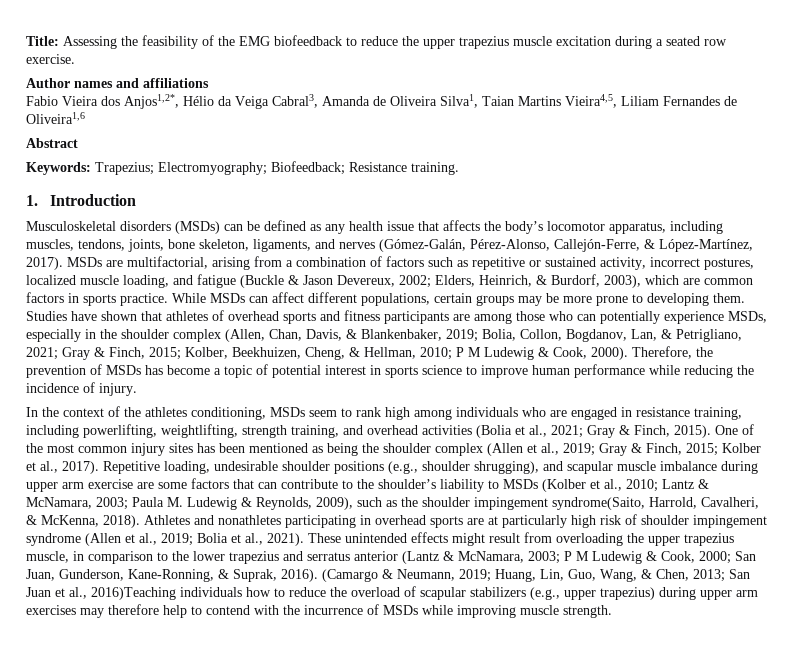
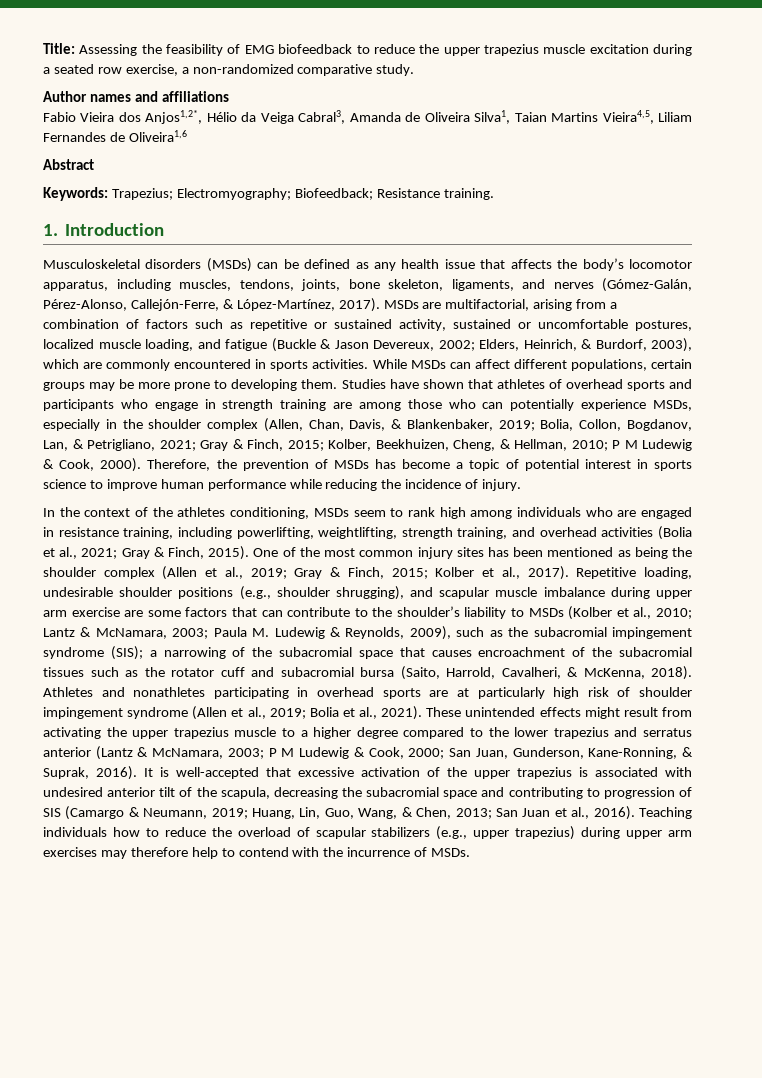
[218,36,235,46] the -> (241, 49) none
[26,54,75,64] exercise. -> [125,64,415,76] exercise, a non-randomized comparative study.
[650,257,700,267] incorrect -> [453,319,628,329] sustained or uncomfortable
[704,278,753,285] [26,292,168,306] common factors in sports practice. -> [106,359,369,371] commonly encountered in sports activities.
[344,310,449,324] fitness participants -> [43,399,327,411] participants who engage in strength training
[422,497,645,510] shoulder impingement syndrome(Saito, -> [533,627,693,639] [43,646,692,660] [43,666,440,680] subacromial impingement syndrome (SIS); a narrowing of the subacromial space that causes encroachment of the subacromial tissues such as the rotator cuff and subacromial bursa (Saito,
[556,533,734,546] [26,551,153,564] overloading the upper trapezius muscle, in comparison -> [43,727,465,739] activating the upper trapezius muscle to a higher degree compared
(318, 575) none -> [144,767,692,779] [43,787,692,799] [43,808,61,817] It is well-accepted that excessive activation of the upper trapezius is associated with undesired anterior tilt of the scapula, decreasing the subacromial space and contributing to progression of SIS
[91,587,176,600] 2016)Teaching -> [593,806,693,820] 2016). Teaching
[383,605,612,618] MSDs while improving muscle strength. -> [431,848,471,857] MSDs.

